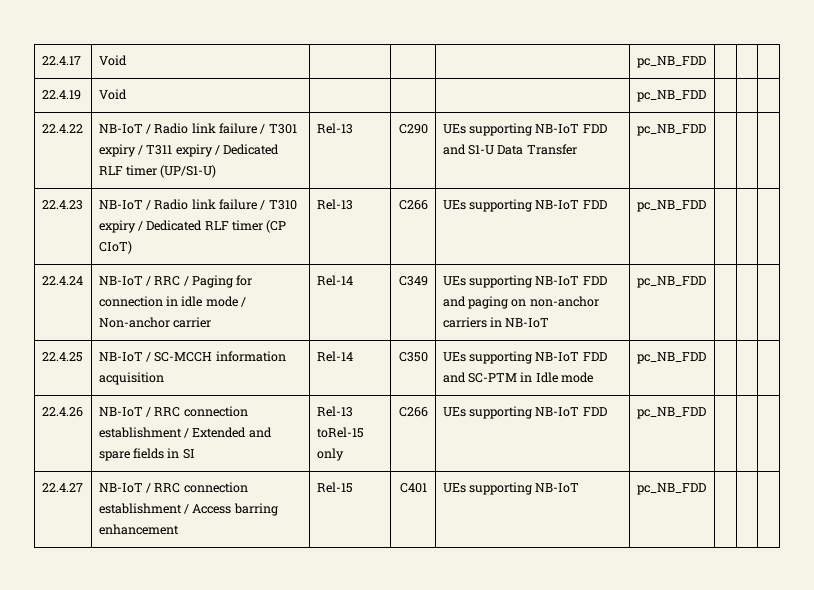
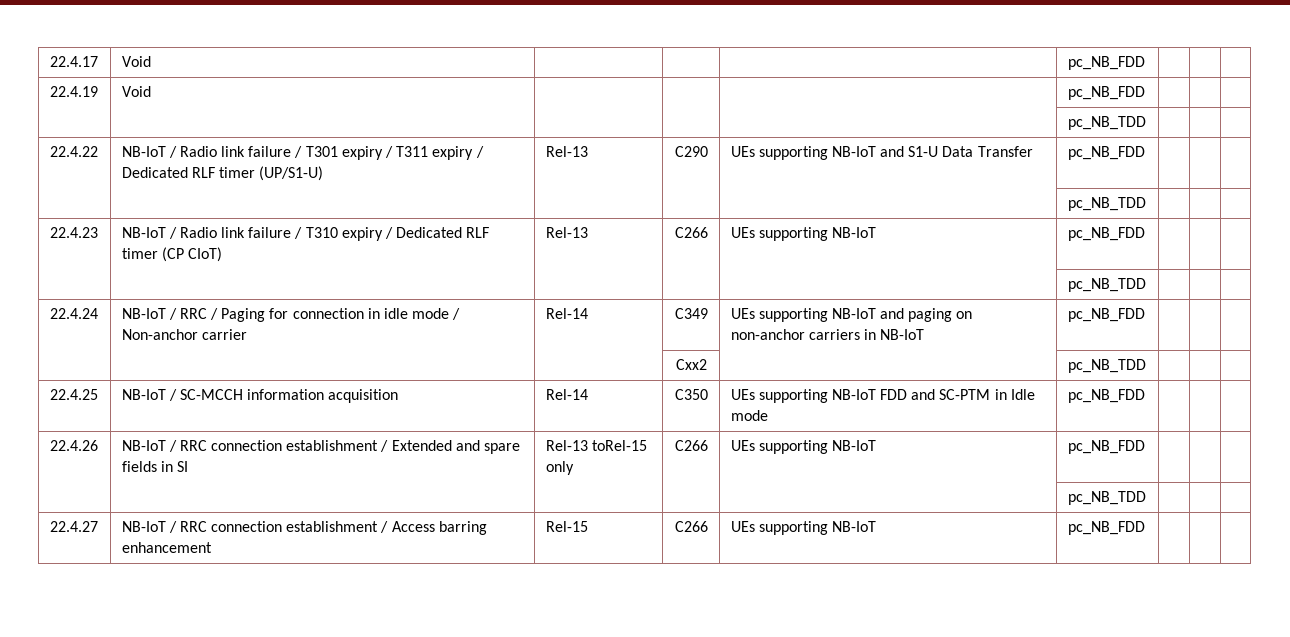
(706, 96) none -> [1067,116,1146,130] // | | | | | pc_NB_TDD | | |
[582,124,607,133] FDD -> (876, 151) none
(706, 130) none -> [1067,197,1146,211] // | | | | | pc_NB_TDD | | |
[582,200,607,209] [636,200,706,212] FDD | pc_NB_FDD | | | -> [1067,227,1145,241] [1067,278,1146,292] | pc_NB_FDD | | | // | | | | | pc_NB_TDD | | |
[582,276,607,285] FDD -> (876, 313) none
(706, 282) none -> [675,359,707,370] [1067,359,1146,373] // | | | Cxx2 | | pc_NB_TDD | | |
[582,407,607,416] [636,407,706,419] FDD | pc_NB_FDD | | | -> [1067,440,1145,454] [1067,491,1146,505] | pc_NB_FDD | | | // | | | | | pc_NB_TDD | | |
[399,483,427,493] C401 -> [674,521,708,532] C266

